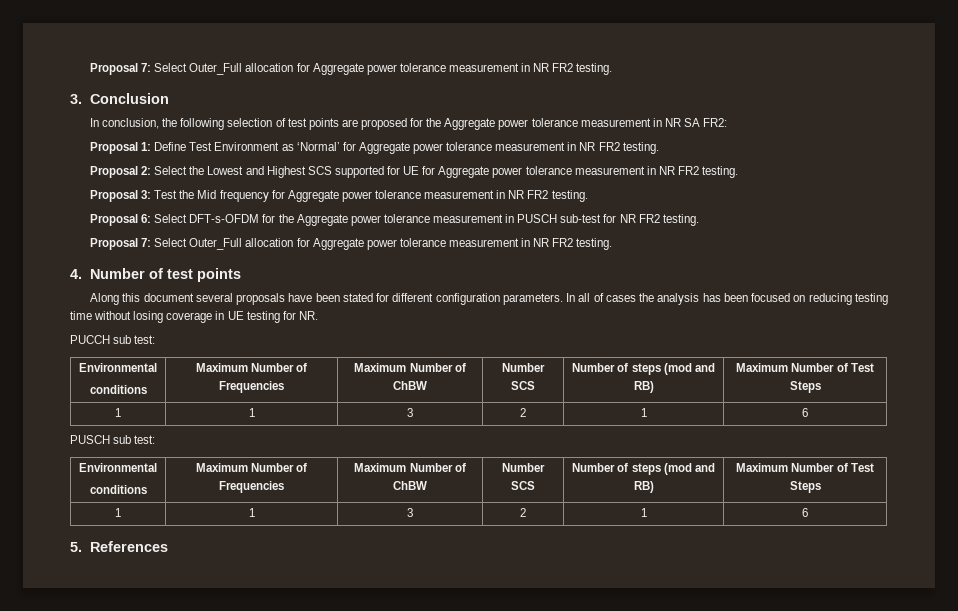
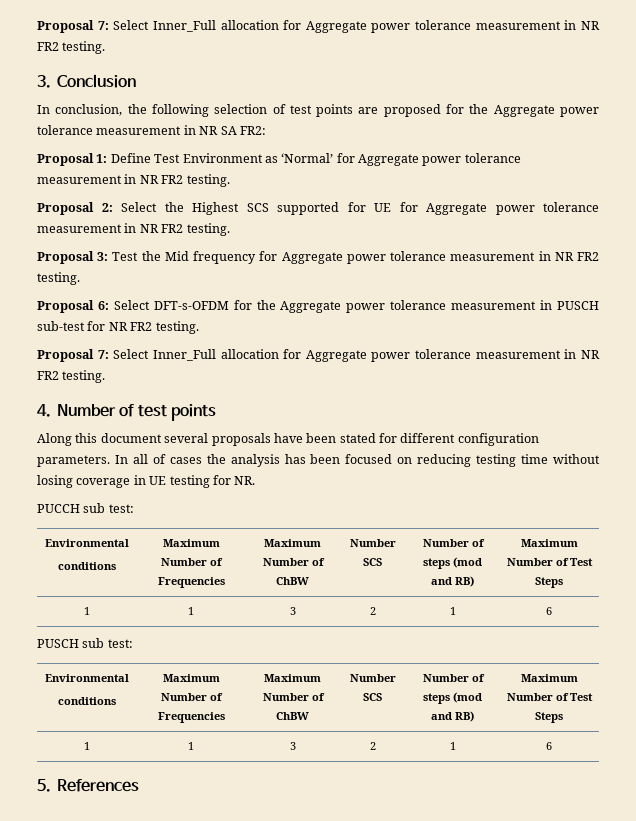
[90,63,243,75] Proposal 7: Select Outer_Full -> [37,20,216,33] Proposal 7: Select Inner_Full
[207,166,264,175] Lowest and -> (184, 207) none
[189,238,243,250] Outer_Full -> [152,349,216,361] Inner_Full

